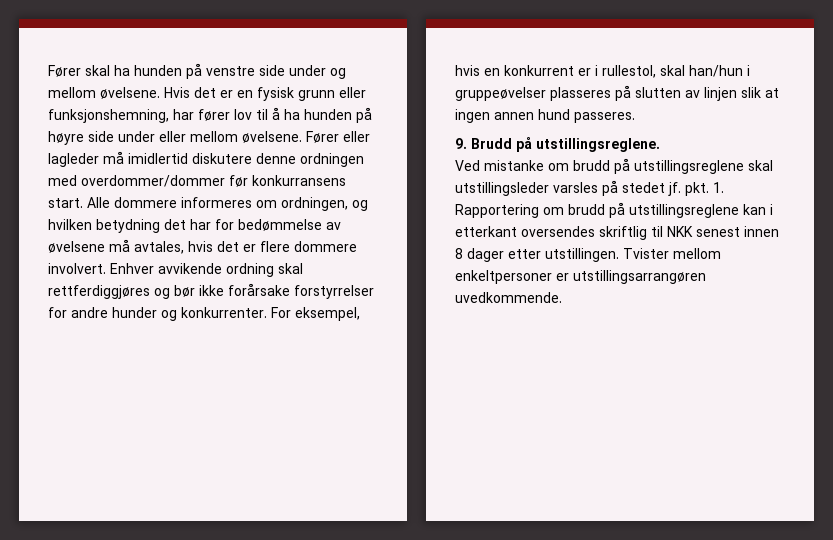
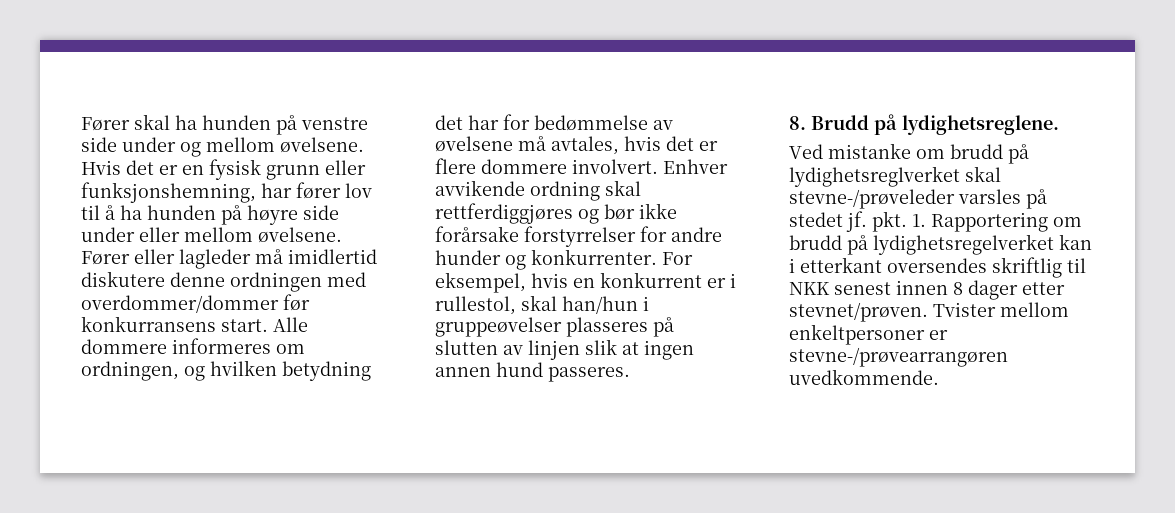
[455,138,467,149] 9. -> [789,116,806,130] 8.
[536,138,660,152] utstillingsreglene. -> [902,115,1059,135] lydighetsreglene.
[634,160,773,174] [455,182,549,196] utstillingsreglene skal utstillingsleder -> [789,166,1001,187] [789,189,955,209] lydighetsreglverket skal stevne-/prøveleder
[629,204,739,218] utstillingsreglene -> [873,234,1054,255] lydighetsregelverket
[545,248,619,262] utstillingen. -> [789,302,928,322] stevnet/prøven.
[573,270,706,284] utstillingsarrangøren -> [789,347,1008,367] stevne-/prøvearrangøren

